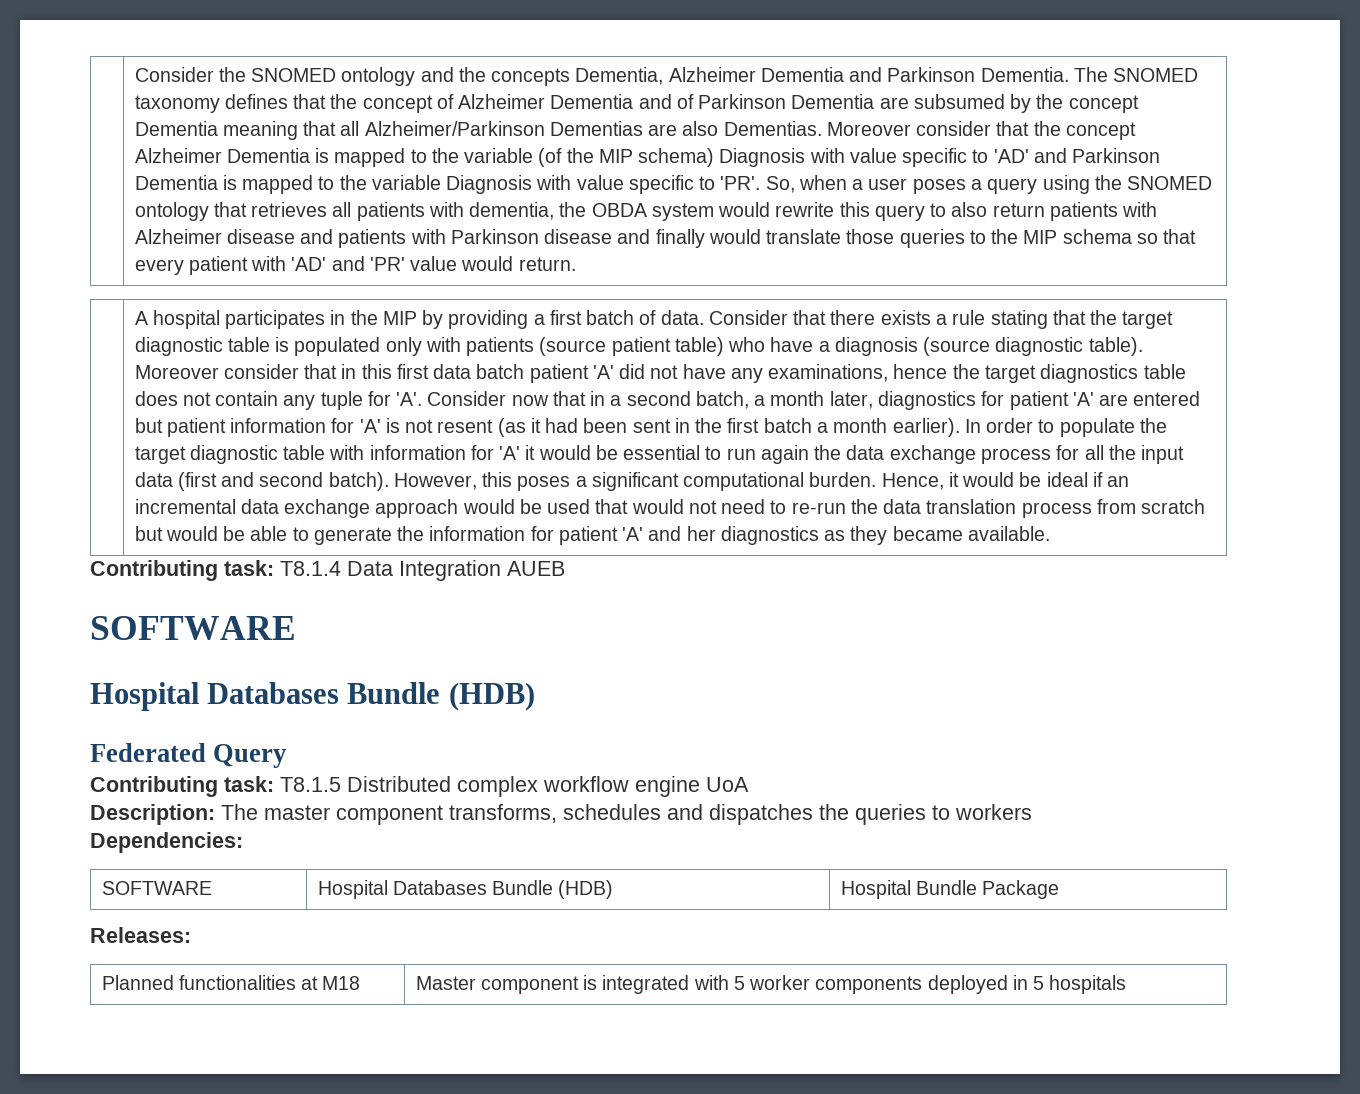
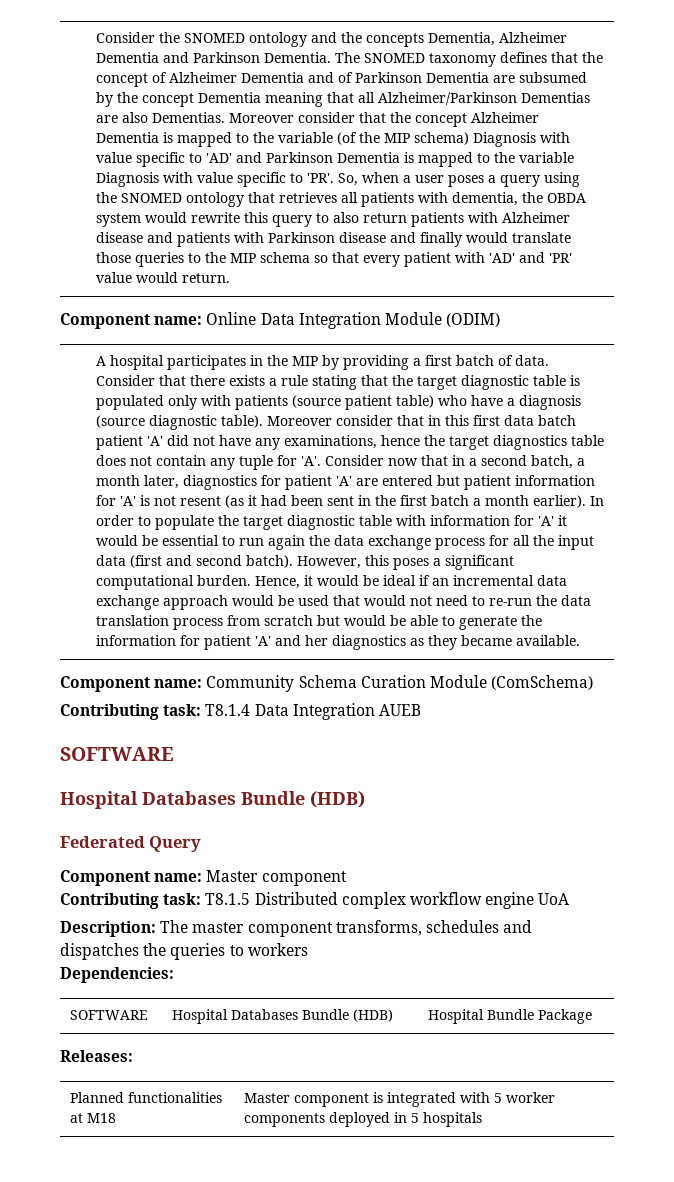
(576, 264) none -> [60,312,501,329] // Component name: Online Data Integration Module (ODIM)
(1051, 533) none -> [60,675,594,692] // Component name: Community Schema Curation Module (ComSchema)
(287, 756) none -> [60,870,347,886] // Component name: Master component

